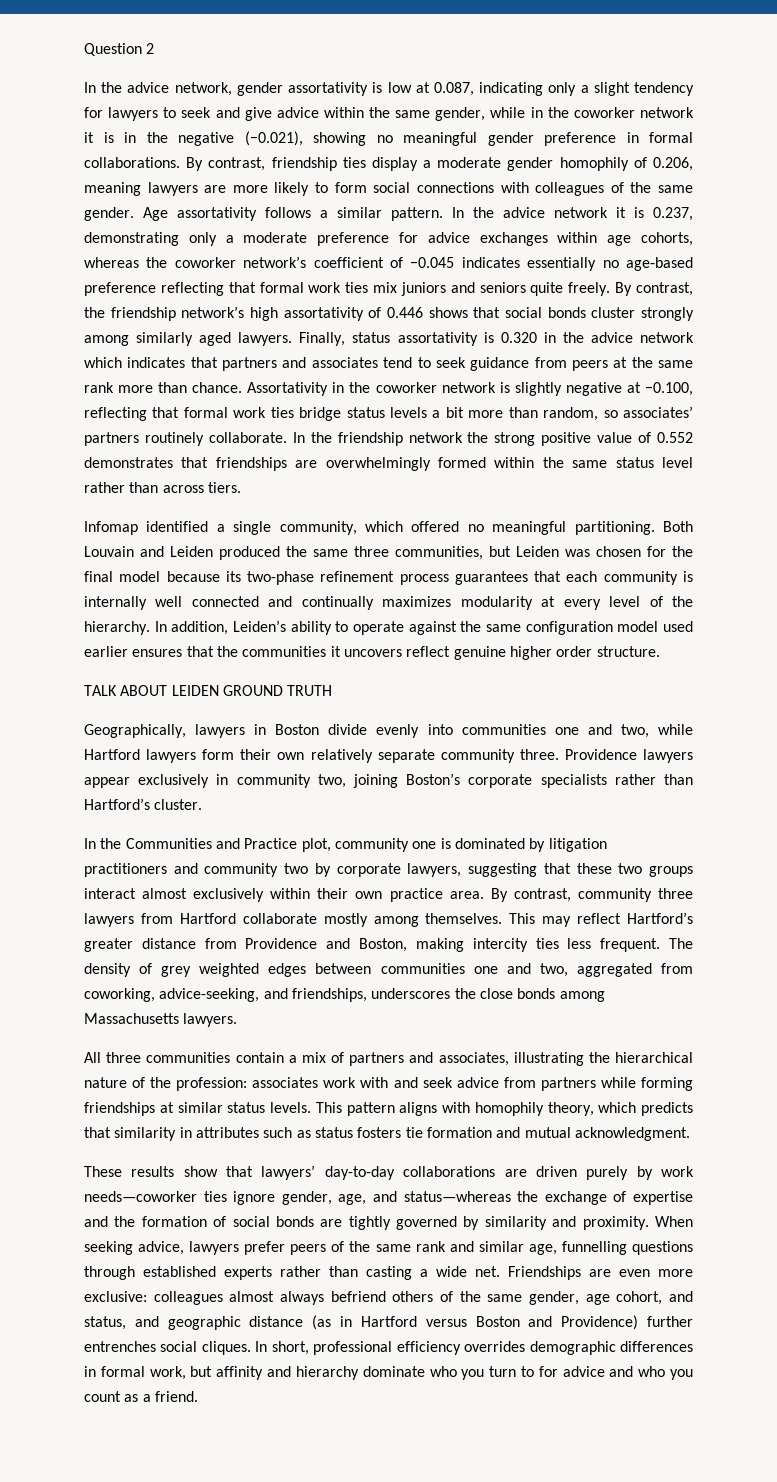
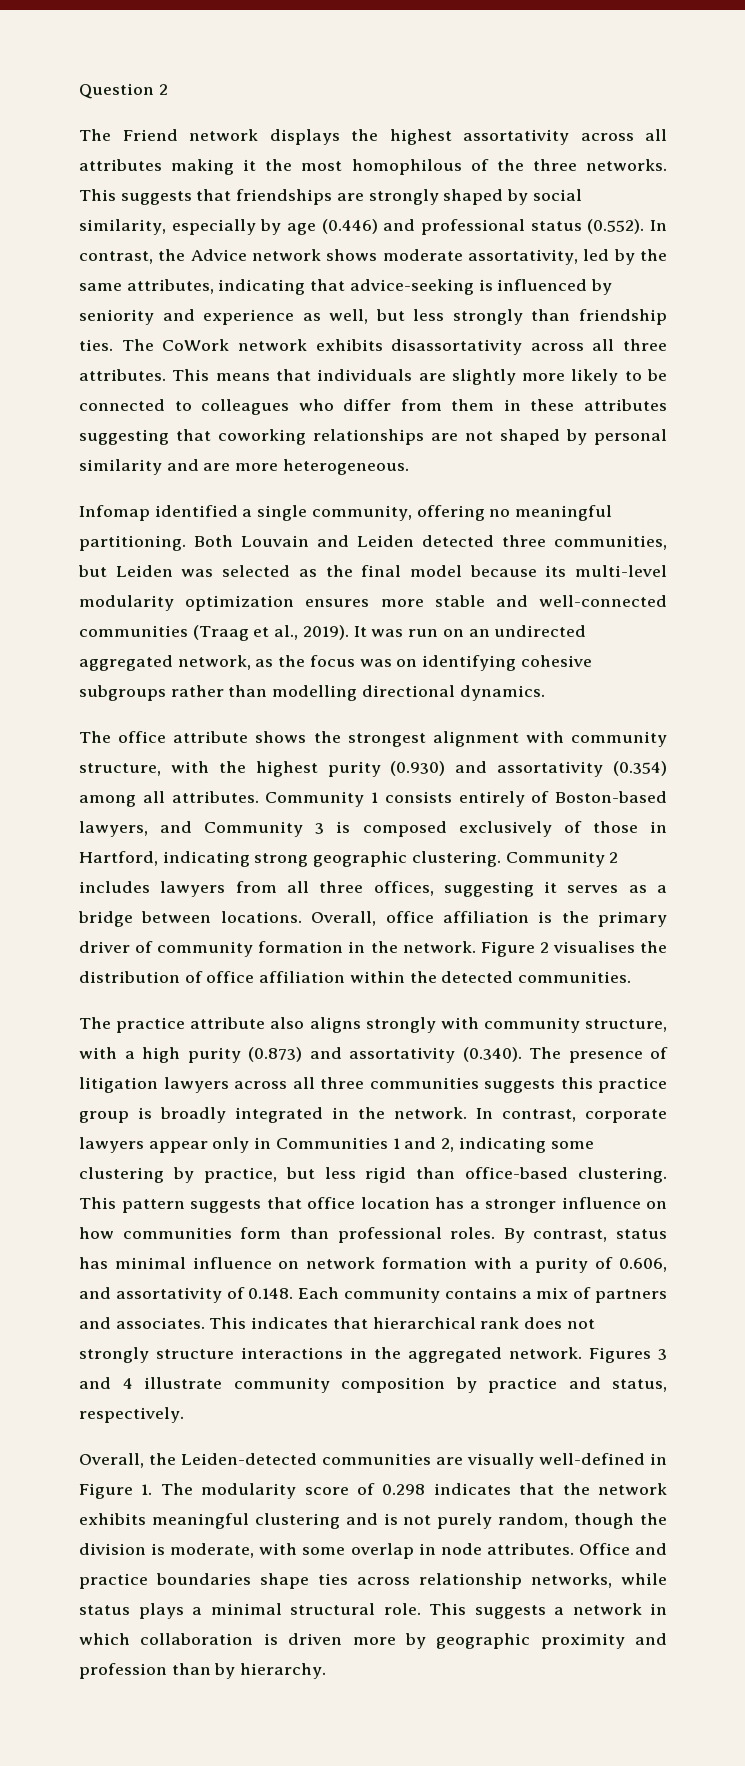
[84,82,694,96] [84,107,694,121] [84,131,693,146] [84,157,693,171] [84,182,694,196] [84,207,693,221] [84,232,693,246] [84,256,694,271] [84,282,693,296] [84,306,695,321] [84,332,694,346] [84,357,693,371] [84,382,694,396] [84,406,694,421] [84,432,693,446] [84,457,693,471] [84,482,241,493] In the advice network, gender assortativity is low at 0.087, indicating only a slight tendency for lawyers to seek and give advice within the same gender, while in the coworker network it is in the negative (−0.021), showing no meaningful gender preference in formal collaborations. By contrast, friendship ties display a moderate gender homophily of 0.206, meaning lawyers are more likely to form social connections with colleagues of the same gender. Age assortativity follows a similar pattern. In the advice network it is 0.237, demonstrating only a moderate preference for advice exchanges within age cohorts, whereas the coworker network’s coefficient of −0.045 indicates essentially no age‐based preference reflecting that formal work ties mix juniors and seniors quite freely. By contrast, the friendship network’s high assortativity of 0.446 shows that social bonds cluster strongly among similarly aged lawyers. Finally, status assortativity is 0.320 in the advice network which indicates that partners and associates tend to seek guidance from peers at the same rank more than chance. Assortativity in the coworker network is slightly negative at −0.100, reflecting that formal work ties bridge status levels a bit more than random, so associates’ partners routinely collaborate. In the friendship network the strong positive value of 0.552 demonstrates that friendships are overwhelmingly formed within the same status level rather than across tiers. -> [79,129,667,145] [79,159,667,175] [79,189,582,205] [79,219,667,235] [79,249,667,265] [79,279,613,295] [79,309,667,325] [79,339,667,355] [79,369,667,385] [79,399,667,415] [79,429,667,445] [79,459,409,475] The Friend network displays the highest assortativity across all attributes making it the most homophilous of the three networks. This suggests that friendships are strongly shaped by social similarity, especially by age (0.446) and professional status (0.552). In contrast, the Advice network shows moderate assortativity, led by the same attributes, indicating that advice-seeking is influenced by seniority and experience as well, but less strongly than friendship ties. The CoWork network exhibits disassortativity across all three attributes. This means that individuals are slightly more likely to be connected to colleagues who differ from them in these attributes suggesting that coworking relationships are not shaped by personal similarity and are more heterogeneous.
[365,521,460,532] which offered -> [416,505,485,521] offering
[219,546,348,560] produced the same -> [422,535,494,547] detected
[596,546,666,557] chosen for -> [222,565,317,577] selected as
[247,571,693,585] [84,596,694,610] [84,620,693,635] [84,646,660,660] [84,685,333,696] [84,724,694,738] [84,749,694,763] [84,773,694,788] [84,798,203,810] [84,838,607,852] [84,863,694,877] [84,888,694,902] [84,912,694,927] [84,938,693,952] [84,963,694,977] [84,988,605,1002] [84,1013,238,1027] [84,1052,284,1063] two-phase refinement process guarantees that each community is internally well connected and continually maximizes modularity at every level of the hierarchy. In addition, Leiden’s ability to operate against the same configuration model used earlier ensures that the communities it uncovers reflect genuine higher order structure. // TALK ABOUT LEIDEN GROUND TRUTH // Geographically, lawyers in Boston divide evenly into communities one and two, while Hartford lawyers form their own relatively separate community three. Providence lawyers appear exclusively in community two, joining Boston’s corporate specialists rather than Hartford’s cluster. // In the Communities and Practice plot, community one is dominated by litigation practitioners and community two by corporate lawyers, suggesting that these two groups interact almost exclusively within their own practice area. By contrast, community three lawyers from Hartford collaborate mostly among themselves. This may reflect Hartford’s greater distance from Providence and Boston, making intercity ties less frequent. The density of grey weighted edges between communities one and two, aggregated from coworking, advice-seeking, and friendships, underscores the close bonds among Massachusetts lawyers. // All three communities contain -> [575,565,667,577] [79,595,667,611] [79,625,587,641] [79,655,592,671] [79,685,545,701] [79,731,667,747] [79,761,667,777] [79,791,667,807] [79,821,667,837] [79,851,619,867] [79,881,667,897] [78,911,667,927] [79,941,668,957] [79,971,632,983] [79,1017,667,1033] [79,1047,668,1063] [79,1077,667,1093] [79,1107,667,1123] [79,1137,594,1153] [79,1167,667,1183] [79,1197,667,1213] [79,1227,667,1243] [79,1257,667,1273] [79,1287,517,1303] multi-level modularity optimization ensures more stable and well-connected communities (Traag et al., 2019). It was run on an undirected aggregated network, as the focus was on identifying cohesive subgroups rather than modelling directional dynamics. // The office attribute shows the strongest alignment with community structure, with the highest purity (0.930) and assortativity (0.354) among all attributes. Community 1 consists entirely of Boston-based lawyers, and Community 3 is composed exclusively of those in Hartford, indicating strong geographic clustering. Community 2 includes lawyers from all three offices, suggesting it serves as a bridge between locations. Overall, office affiliation is the primary driver of community formation in the network. Figure 2 visualises the distribution of office affiliation within the detected communities. // The practice attribute also aligns strongly with community structure, with a high purity (0.873) and assortativity (0.340). The presence of litigation lawyers across all three communities suggests this practice group is broadly integrated in the network. In contrast, corporate lawyers appear only in Communities 1 and 2, indicating some clustering by practice, but less rigid than office-based clustering. This pattern suggests that office location has a stronger influence on how communities form than professional roles. By contrast, status has minimal influence on network formation with a purity of 0.606, and assortativity of 0.148. Each community contains
[438,1052,694,1066] [84,1077,694,1091] [84,1102,693,1116] [84,1127,690,1141] [84,1165,695,1180] [84,1191,694,1205] [84,1216,693,1230] [84,1241,694,1255] [84,1266,693,1280] [84,1291,693,1305] [84,1315,693,1330] [84,1341,694,1355] [84,1366,693,1380] [84,1391,198,1402] associates, illustrating the hierarchical nature of the profession: associates work with and seek advice from partners while forming friendships at similar status levels. This pattern aligns with homophily theory, which predicts that similarity in attributes such as status fosters tie formation and mutual acknowledgment. // These results show that lawyers’ day-to-day collaborations are driven purely by work needs—coworker ties ignore gender, age, and status—whereas the exchange of expertise and the formation of social bonds are tightly governed by similarity and proximity. When seeking advice, lawyers prefer peers of the same rank and similar age, funnelling questions through established experts rather than casting a wide net. Friendships are even more exclusive: colleagues almost always befriend others of the same gender, age cohort, and status, and geographic distance (as in Hartford versus Boston and Providence) further entrenches social cliques. In short, professional efficiency overrides demographic differences in formal work, but affinity and hierarchy dominate who you turn to for advice and who you count as a friend. -> [115,1317,595,1329] [79,1347,667,1363] [79,1377,667,1393] [79,1407,184,1423] [79,1453,667,1469] [79,1483,667,1499] [79,1513,668,1529] [79,1543,668,1559] [79,1573,667,1589] [79,1603,667,1619] [79,1633,667,1649] [79,1663,327,1679] associates. This indicates that hierarchical rank does not strongly structure interactions in the aggregated network. Figures 3 and 4 illustrate community composition by practice and status, respectively. // Overall, the Leiden-detected communities are visually well-defined in Figure 1. The modularity score of 0.298 indicates that the network exhibits meaningful clustering and is not purely random, though the division is moderate, with some overlap in node attributes. Office and practice boundaries shape ties across relationship networks, while status plays a minimal structural role. This suggests a network in which collaboration is driven more by geographic proximity and profession than by hierarchy.

